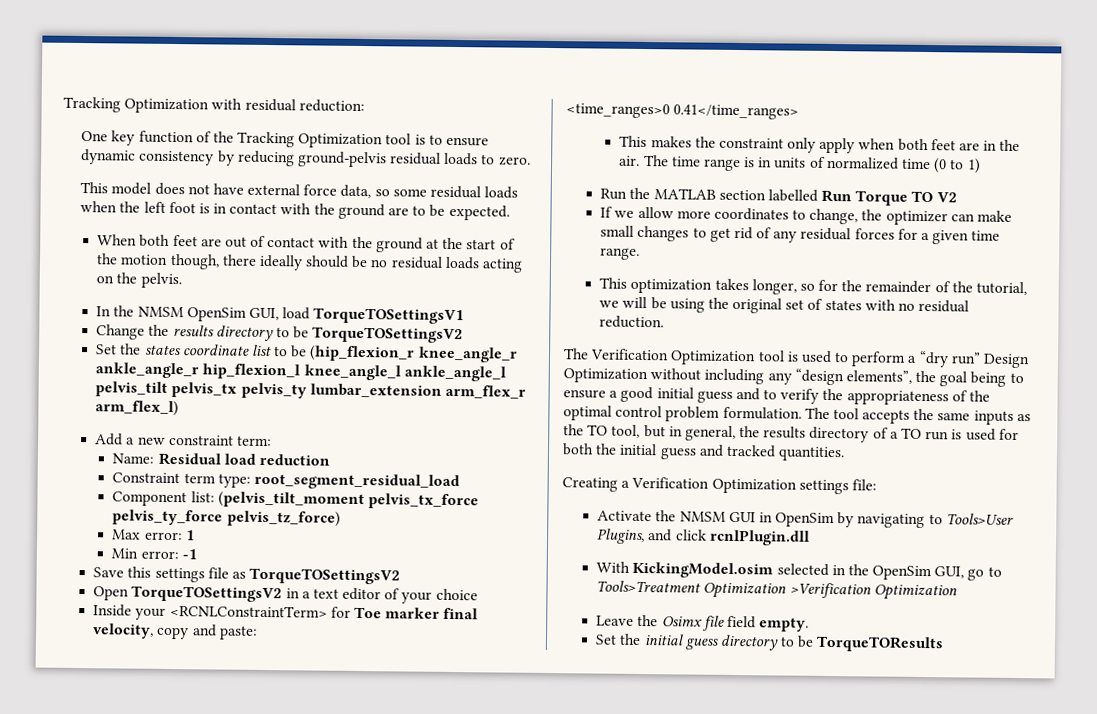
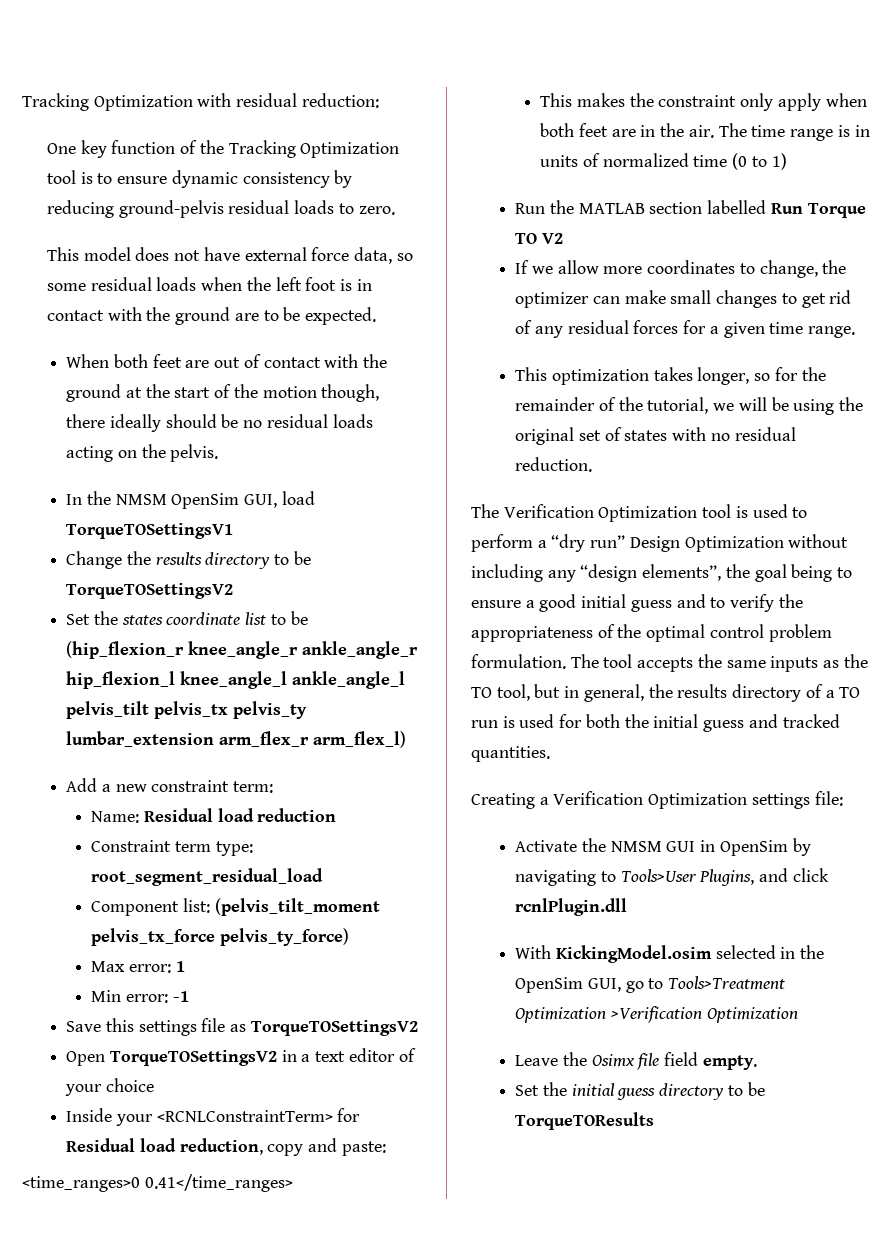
[112,509,341,527] pelvis_ty_force pelvis_tz_force) -> [220,928,350,946] pelvis_ty_force)
[353,606,479,620] [92,623,155,639] Toe marker final velocity, -> [66,1138,263,1155] Residual load reduction,

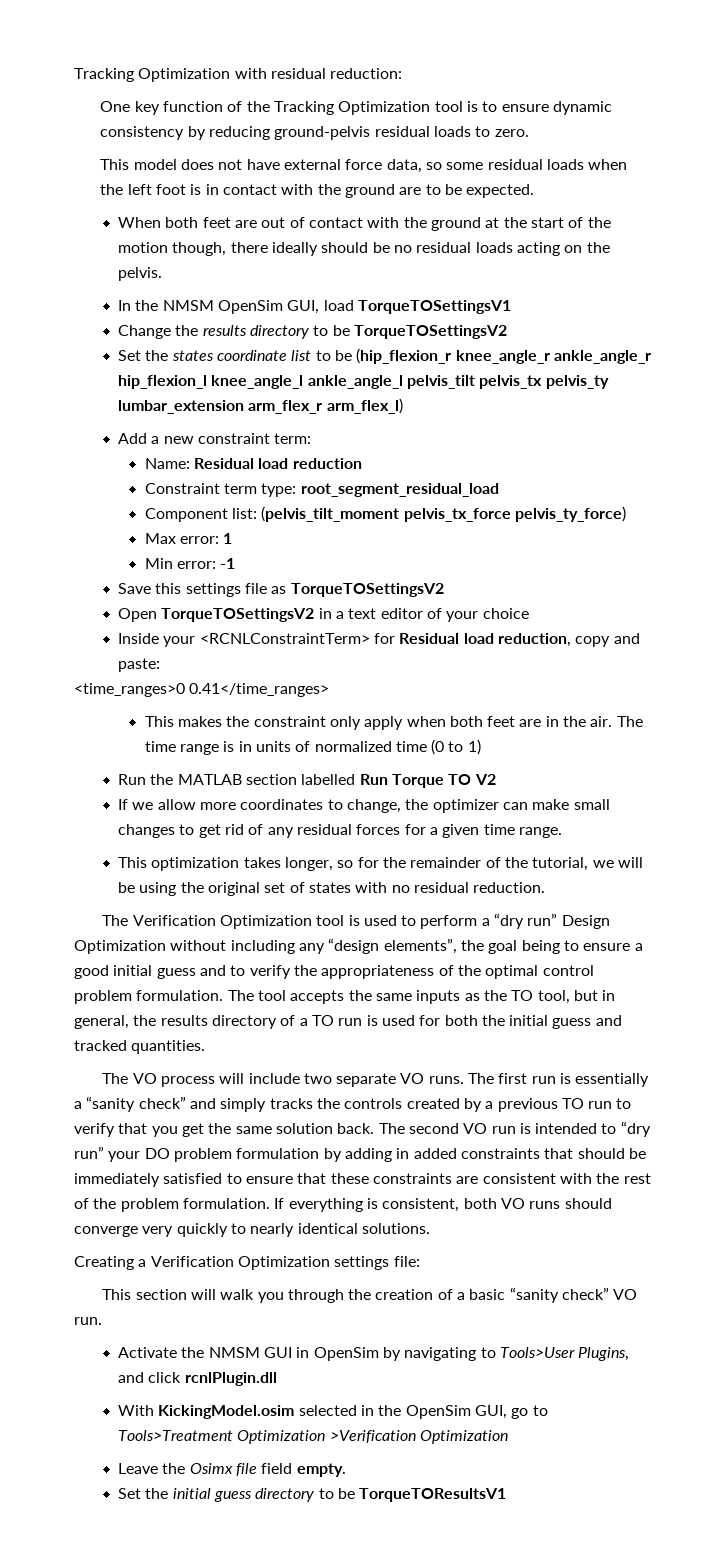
(550, 754) none -> [102,1073,650,1087] [74,1096,632,1112] [74,1121,651,1137] [74,1146,646,1162] [74,1173,651,1187] [74,1198,612,1212] [74,1223,430,1237] // The VO process will include two separate VO runs. The first run is essentially a “sanity check” and simply tracks the controls created by a previous TO run to verify that you get the same solution back. The second VO run is intended to “dry run” your DO problem formulation by adding in added constraints that should be immediately satisfied to ensure that these constraints are consistent with the rest of the problem formulation. If everything is consistent, both VO runs should converge very quickly to nearly identical solutions.
(843, 798) none -> [102,1287,638,1303] [74,1317,102,1325] // This section will walk you through the creation of a basic “sanity check” VO run.
[515,1112,655,1130] TorqueTOResults -> [359,1488,507,1502] TorqueTOResultsV1

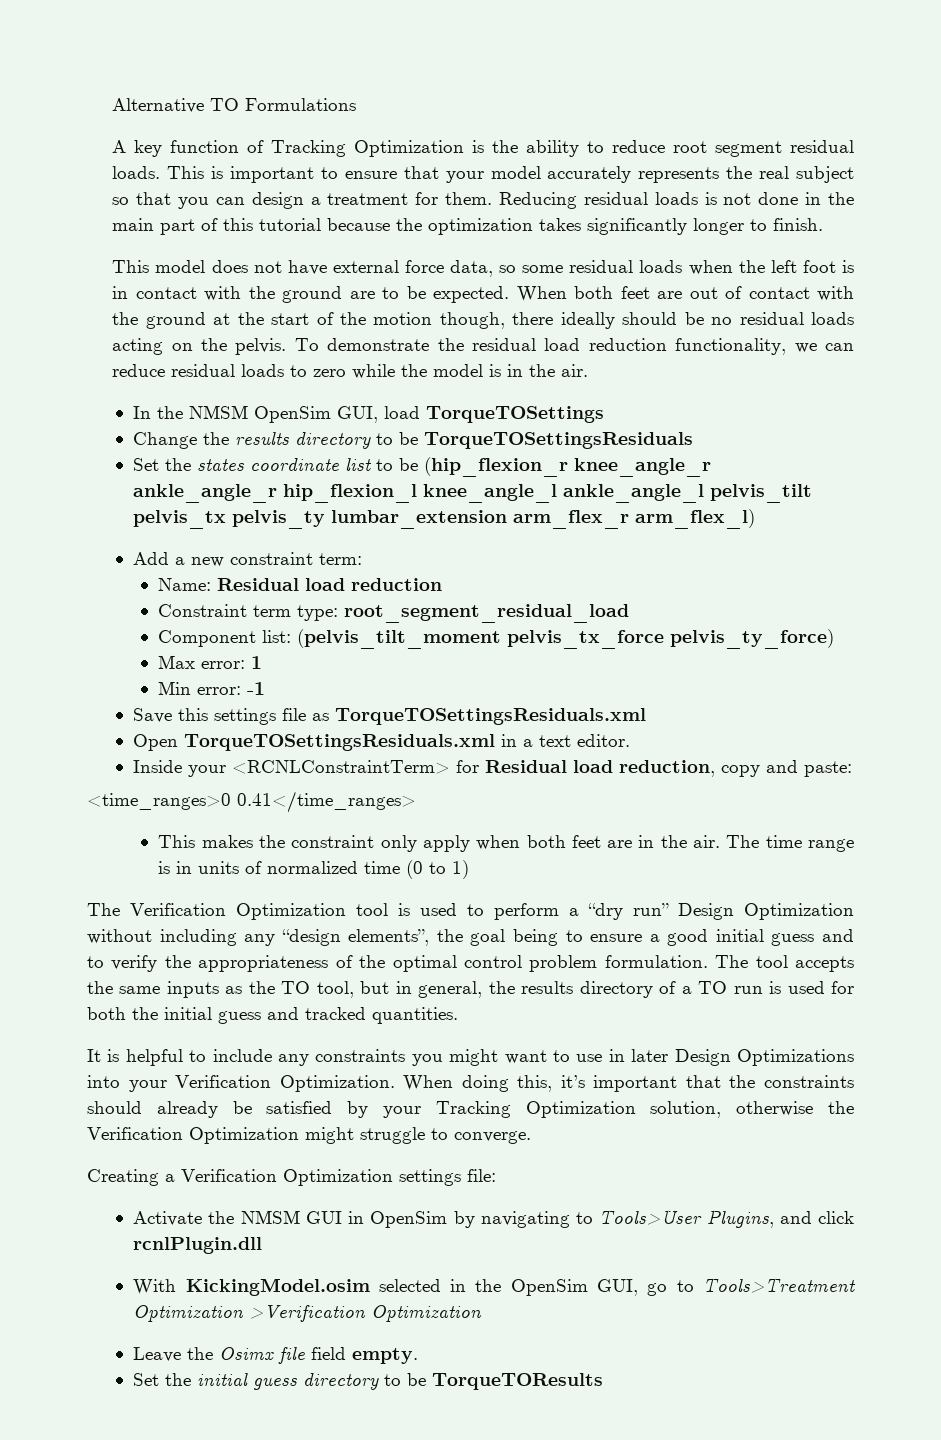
[74,68,403,82] [100,101,131,112] Tracking Optimization with residual reduction: // One -> [112,98,357,113] [112,140,127,153] Alternative TO Formulations // A
[246,101,613,115] [100,126,529,140] the Tracking Optimization tool is to ensure dynamic consistency by reducing ground-pelvis residual loads to zero. -> [271,140,854,157] [112,166,854,183] [112,192,854,209] [112,218,824,235] Tracking Optimization is the ability to reduce root segment residual loads. This is important to ensure that your model accurately represents the real subject so that you can design a treatment for them. Reducing residual loads is not done in the main part of this tutorial because the optimization takes significantly longer to finish.
(535, 191) // -> (510, 294) none
(163, 274) none -> [294,338,854,355] [112,364,589,379] To demonstrate the residual load reduction functionality, we can reduce residual loads to zero while the model is in the air.
[358,300,512,314] TorqueTOSettingsV1 -> [426,406,605,423] TorqueTOSettings
[354,325,508,339] TorqueTOSettingsV2 -> [424,432,694,449] TorqueTOSettingsResiduals
[290,583,444,597] TorqueTOSettingsV2 -> [335,708,647,725] TorqueTOSettingsResiduals.xml
[161,608,315,622] TorqueTOSettingsV2 -> [184,734,496,751] TorqueTOSettingsResiduals.xml
[380,608,529,622] editor of your choice -> [577,734,631,747] editor.
[118,774,496,788] [118,799,610,813] [118,824,562,838] [118,857,643,871] [118,882,546,896] // Run the MATLAB section labelled Run Torque TO V2 // If we allow more coordinates to change, the optimizer can make small changes to get rid of any residual forces for a given time range. // This optimization takes longer, so for the remainder of the tutorial, we will be using the original set of states with no residual reduction. -> (470, 869) none
[102,1073,650,1087] [74,1096,632,1112] [74,1121,651,1137] [74,1146,646,1162] [74,1173,651,1187] [74,1198,612,1212] [74,1223,430,1237] The VO process will include two separate VO runs. The first run is essentially a “sanity check” and simply tracks the controls created by a previous TO run to verify that you get the same solution back. The second VO run is intended to “dry run” your DO problem formulation by adding in added constraints that should be immediately satisfied to ensure that these constraints are consistent with the rest of the problem formulation. If everything is consistent, both VO runs should converge very quickly to nearly identical solutions. -> [87,1049,854,1066] [87,1075,854,1092] [87,1101,854,1118] [87,1127,531,1144] It is helpful to include any constraints you might want to use in later Design Optimizations into your Verification Optimization. When doing this, it’s important that the constraints should already be satisfied by your Tracking Optimization solution, otherwise the Verification Optimization might struggle to converge.
[102,1287,638,1303] [74,1317,102,1325] // This section will walk you through the creation of a basic “sanity check” VO run. -> (496, 1175) none
[359,1488,507,1502] TorqueTOResultsV1 -> [432,1373,604,1390] TorqueTOResults

